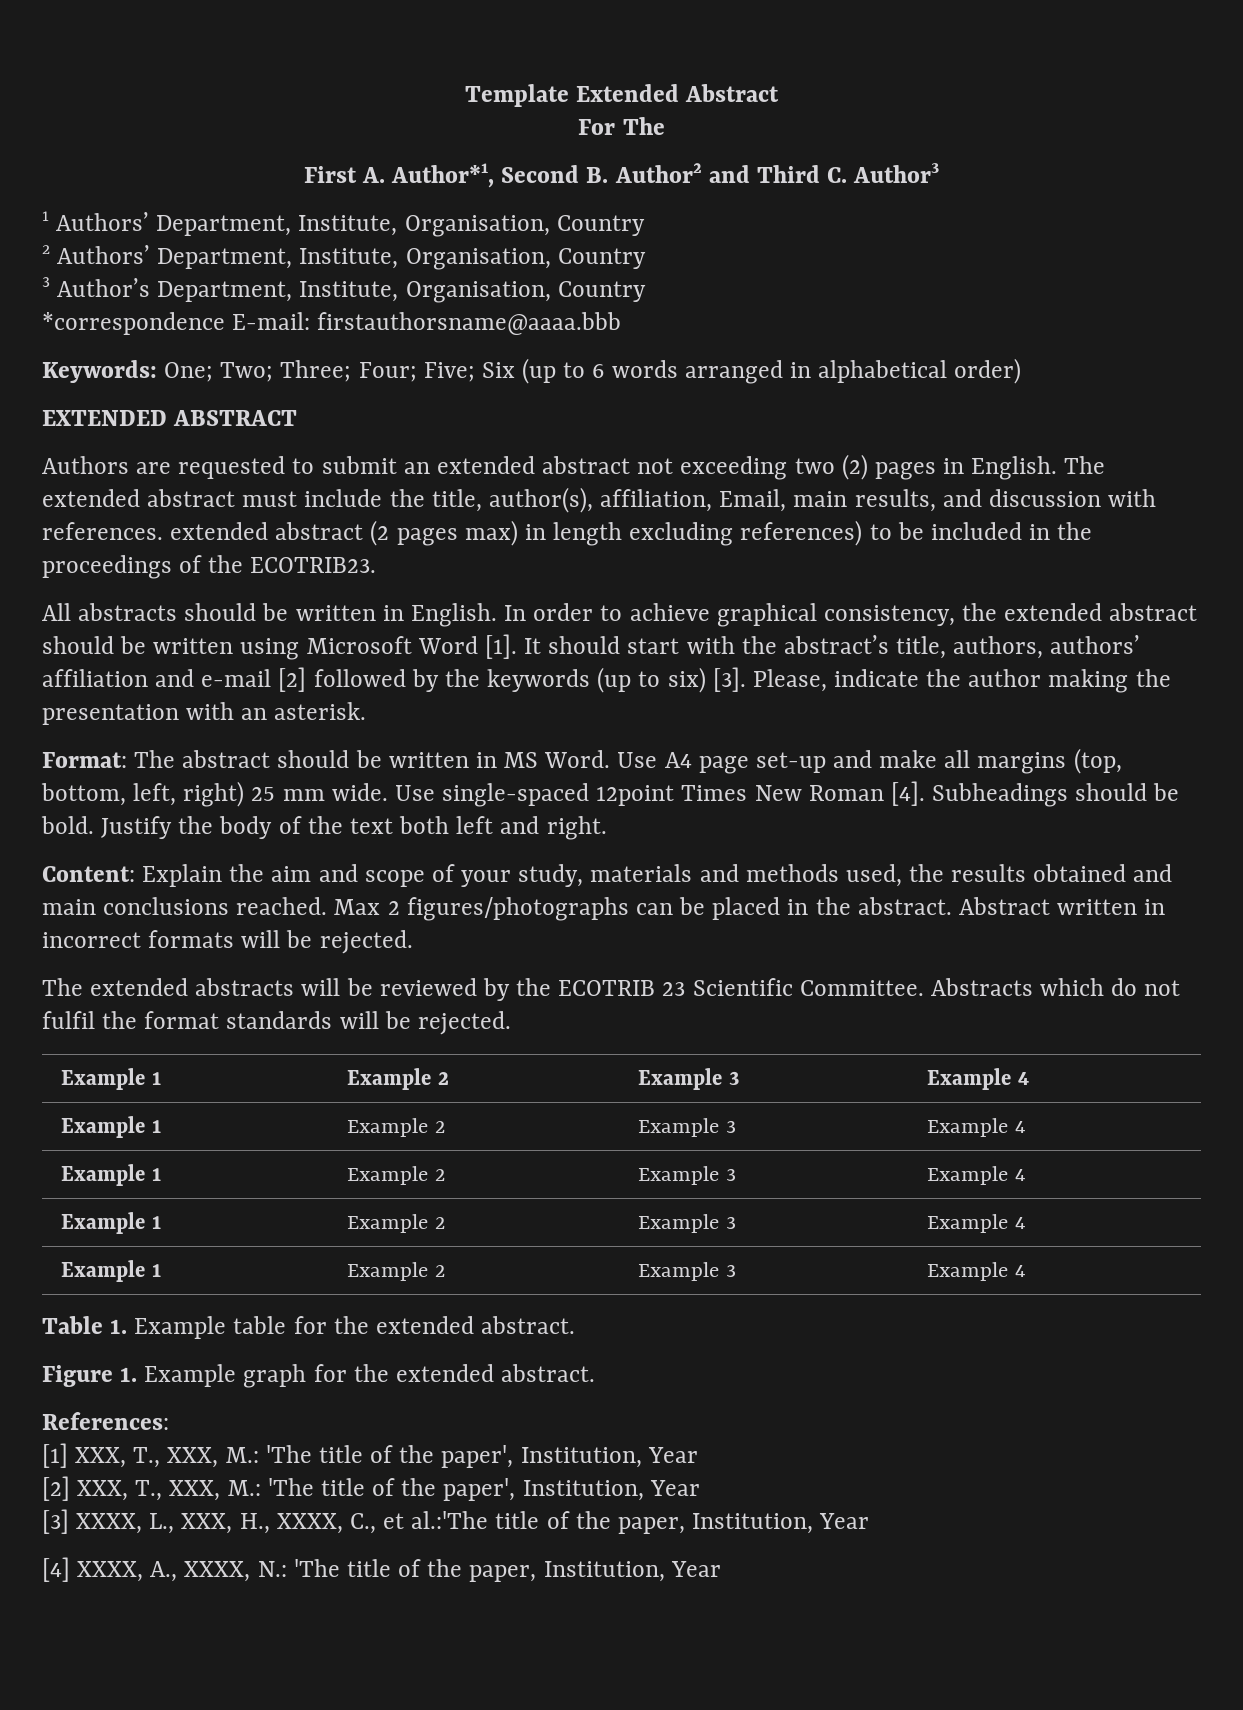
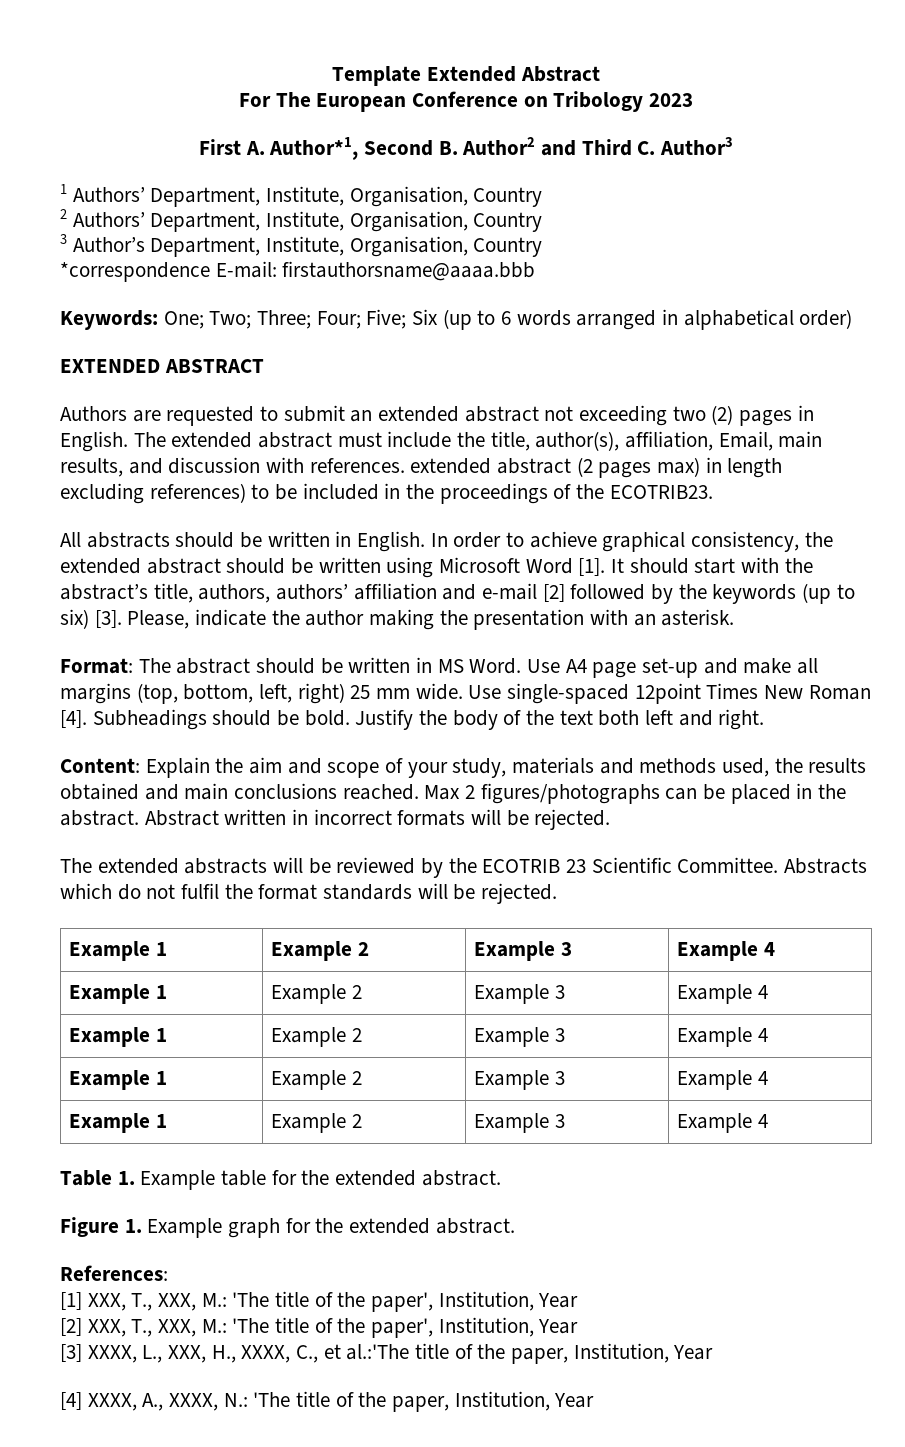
(665, 126) none -> [316,91,694,112] European Conference on Tribology 2023

